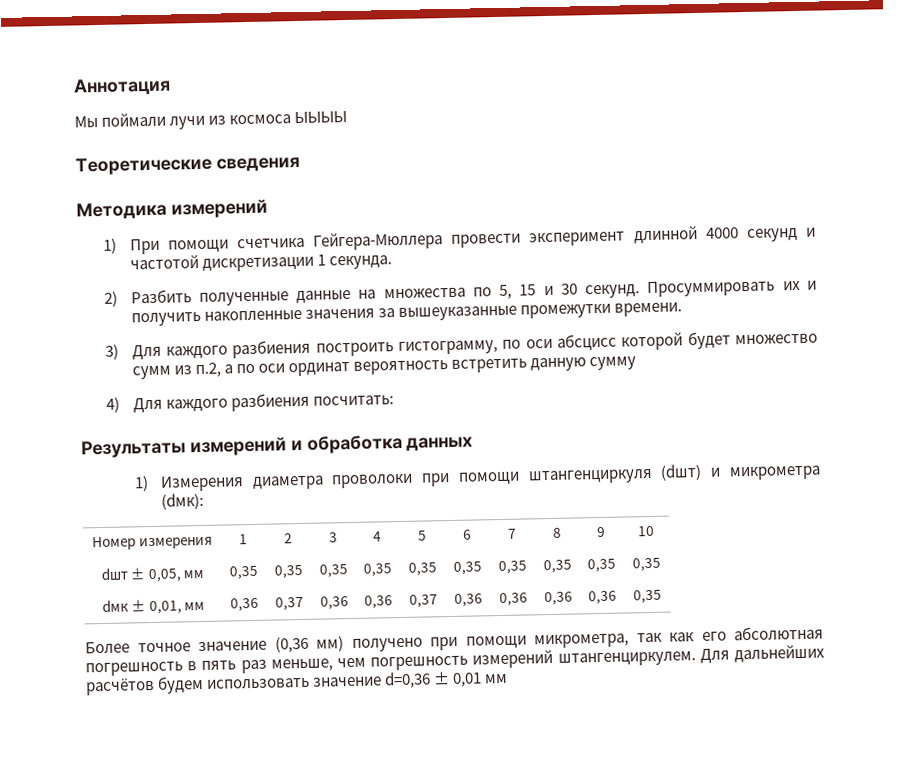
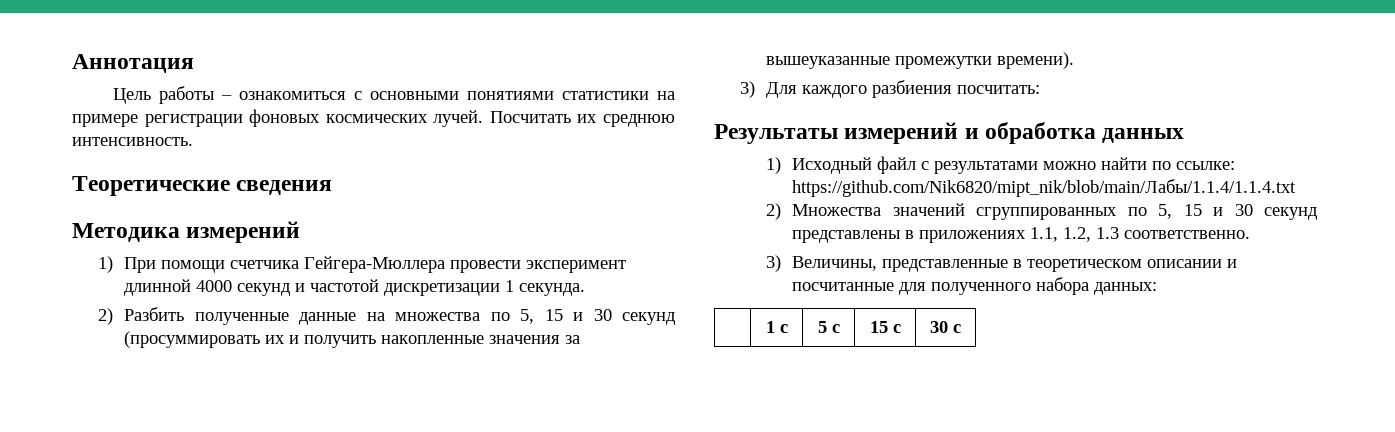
[74,110,348,130] Мы поймали лучи из космоса ЫЫЫЫ -> [113,86,675,104] [72,109,675,127] [72,137,193,146] Цель работы – ознакомиться с основными понятиями статистики на примере регистрации фоновых космических лучей. Посчитать их среднюю интенсивность.
[585,279,776,299] секунд. Просуммировать -> [621,312,675,325] [124,331,261,348] секунд (просуммировать
[613,302,682,317] [105,331,818,361] [131,356,637,380] [106,396,121,413] времени. // 3) Для каждого разбиения построить гистограмму, по оси абсцисс которой будет множество сумм из п.2, а по оси ординат вероятность встретить данную сумму // 4) -> [997,52,1075,69] [740,81,756,98] времени). // 3)
[159,463,822,492] [160,492,204,510] [92,536,213,551] [239,534,248,545] [284,533,293,544] [328,532,338,543] [373,531,382,542] [418,530,427,541] [463,529,472,540] [508,528,517,539] [552,527,562,538] [597,526,606,538] [638,525,655,537] [100,567,205,583] [229,565,258,580] [274,564,303,579] [318,564,348,578] [363,563,392,577] [408,562,437,576] [453,561,482,575] [498,560,527,575] [542,559,572,574] [587,558,616,573] [632,557,661,572] [101,599,206,615] [230,597,259,612] [275,596,304,611] [319,596,349,610] [364,595,393,609] [409,594,438,608] [454,593,483,607] [499,592,528,607] [543,591,573,606] [588,590,617,605] [633,589,662,604] [85,625,824,654] [85,644,825,677] [85,671,509,696] Измерения диаметра проволоки при помощи штангенциркуля (dшт) и микрометра (dмк): // Номер измерения | 1 | 2 | 3 | 4 | 5 | 6 | 7 | 8 | 9 | 10 // dшт ± 0,05, мм | 0,35 | 0,35 | 0,35 | 0,35 | 0,35 | 0,35 | 0,35 | 0,35 | 0,35 | 0,35 // dмк ± 0,01, мм | 0,36 | 0,37 | 0,36 | 0,36 | 0,37 | 0,36 | 0,36 | 0,36 | 0,36 | 0,35 // Более точное значение (0,36 мм) получено при помощи микрометра, так как его абсолютная погрешность в пять раз меньше, чем погрешность измерений штангенциркулем. Для дальнейших расчётов будем использовать значение d=0,36 ± 0,01 мм -> [792,156,1236,174] [792,179,1297,197] [766,203,1317,220] [792,227,1251,243] [766,255,1238,272] [792,277,1158,295] [765,321,788,333] [817,321,840,333] [869,321,901,333] [930,321,961,333] Исходный файл с результатами можно найти по ссылке: https://github.com/Nik6820/mipt_nik/blob/main/Лабы/1.1.4/1.1.4.txt // 2) Множества значений сгруппированных по 5, 15 и 30 секунд представлены в приложениях 1.1, 1.2, 1.3 соответственно. // 3) Величины, представленные в теоретическом описании и посчитанные для полученного набора данных: // | 1 c | 5 c | 15 c | 30 c

